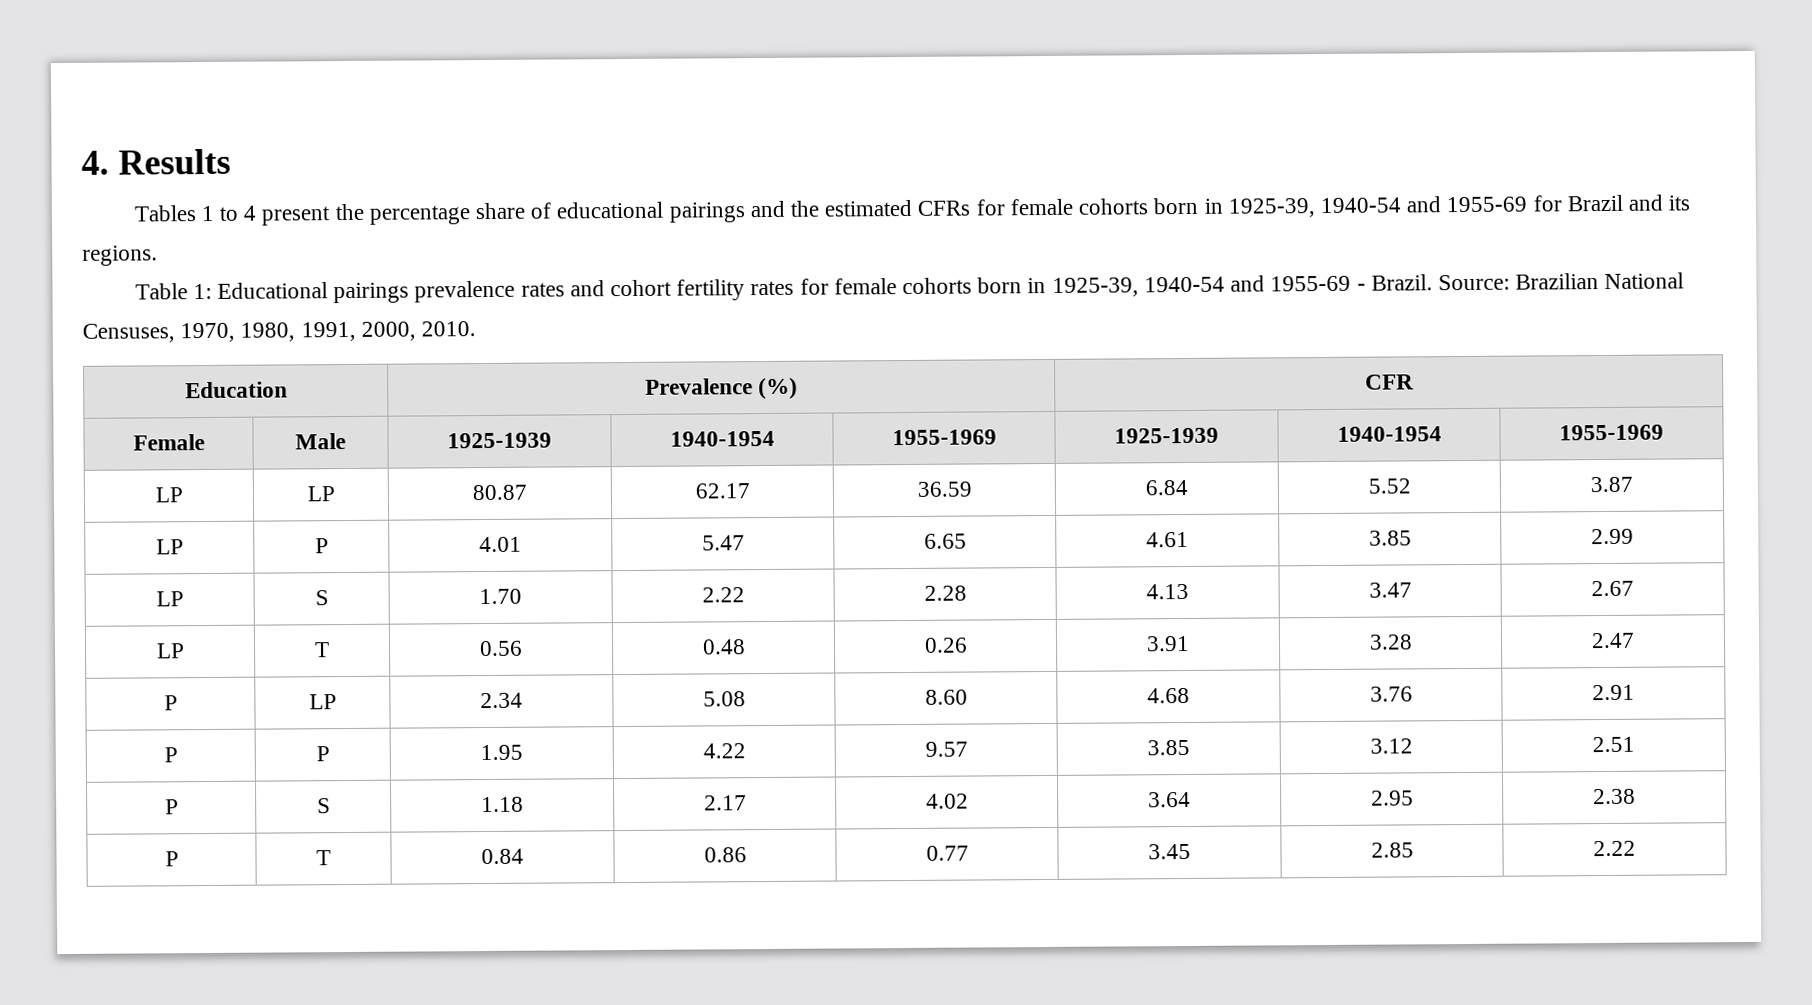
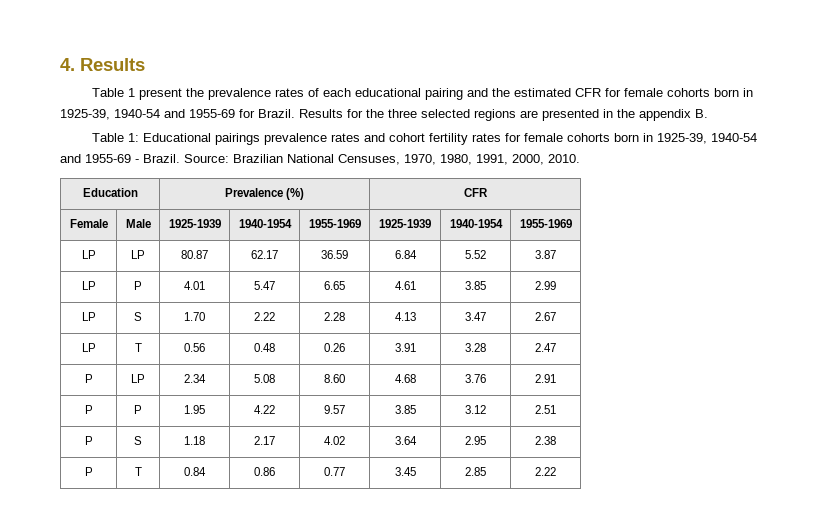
[133,201,745,226] Tables 1 to 4 present the percentage share of educational pairings -> [92,88,464,100] Table 1 present the prevalence rates of each educational pairing
[917,200,971,216] CFRs -> [575,88,602,97] CFR
[1566,194,1691,212] [82,245,158,266] Brazil and its regions. -> [258,109,708,121] Brazil. Results for the three selected regions are presented in the appendix B.

